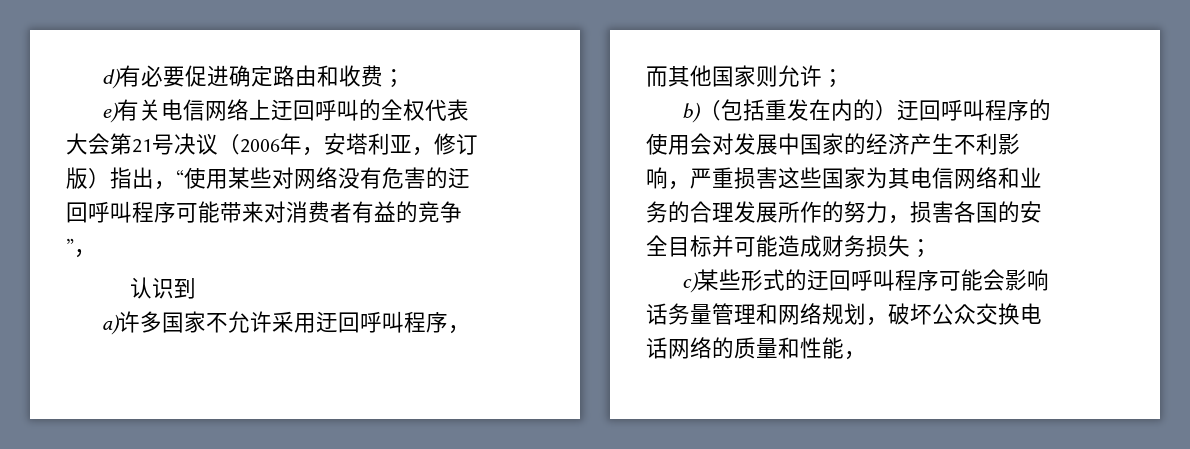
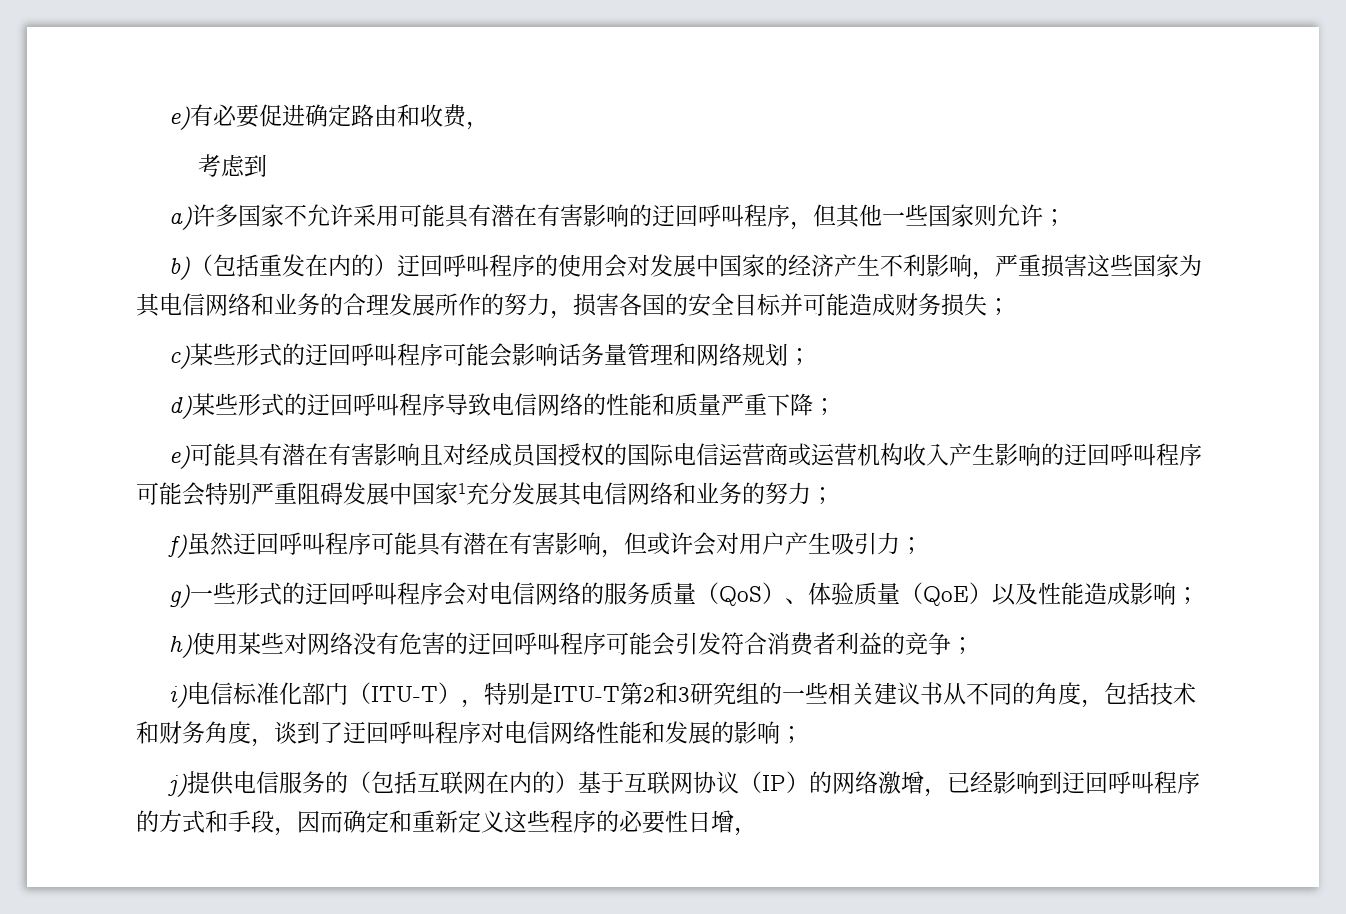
[102,68,122,89] d) -> [169,106,191,130] e)
[383,69,406,88] [102,99,470,123] [66,133,478,156] [66,167,470,190] [66,201,462,223] [66,238,74,254] ； // e)有关电信网络上迂回呼叫的全权代表大会第21号决议（2006年，安塔利亚，修订版）指出，“使用某些对网络没有危害的迂回呼叫程序可能带来对消费者有益的竞争” -> (468, 116) none
[129,277,174,299] 认识 -> [198,154,246,177] 考虑
(317, 323) none -> [399,204,653,228] 可能具有潜在有害影响的
[646,65,712,87] 而其他 -> [813,204,929,228] 但其他一些
[866,303,1042,326] [646,337,844,359] ，破坏公众交换电话网络的质量和性能 -> [788,348,812,366] [169,393,837,419] [169,443,1203,469] [136,482,834,506] [168,532,924,558] [169,582,1200,608] [169,632,975,658] [169,682,1197,708] [136,721,803,747] [168,771,1201,797] [136,810,734,836] ； // d)某些形式的迂回呼叫程序导致电信网络的性能和质量严重下降； // e)可能具有潜在有害影响且对经成员国授权的国际电信运营商或运营机构收入产生影响的迂回呼叫程序可能会特别严重阻碍发展中国家1充分发展其电信网络和业务的努力； // f)虽然迂回呼叫程序可能具有潜在有害影响，但或许会对用户产生吸引力； // g)一些形式的迂回呼叫程序会对电信网络的服务质量（QoS）、体验质量（QoE）以及性能造成影响； // h)使用某些对网络没有危害的迂回呼叫程序可能会引发符合消费者利益的竞争； // i)电信标准化部门（ITU-T），特别是ITU-T第2和3研究组的一些相关建议书从不同的角度，包括技术和财务角度，谈到了迂回呼叫程序对电信网络性能和发展的影响； // j)提供电信服务的（包括互联网在内的）基于互联网协议（IP）的网络激增，已经影响到迂回呼叫程序的方式和手段，因而确定和重新定义这些程序的必要性日增

